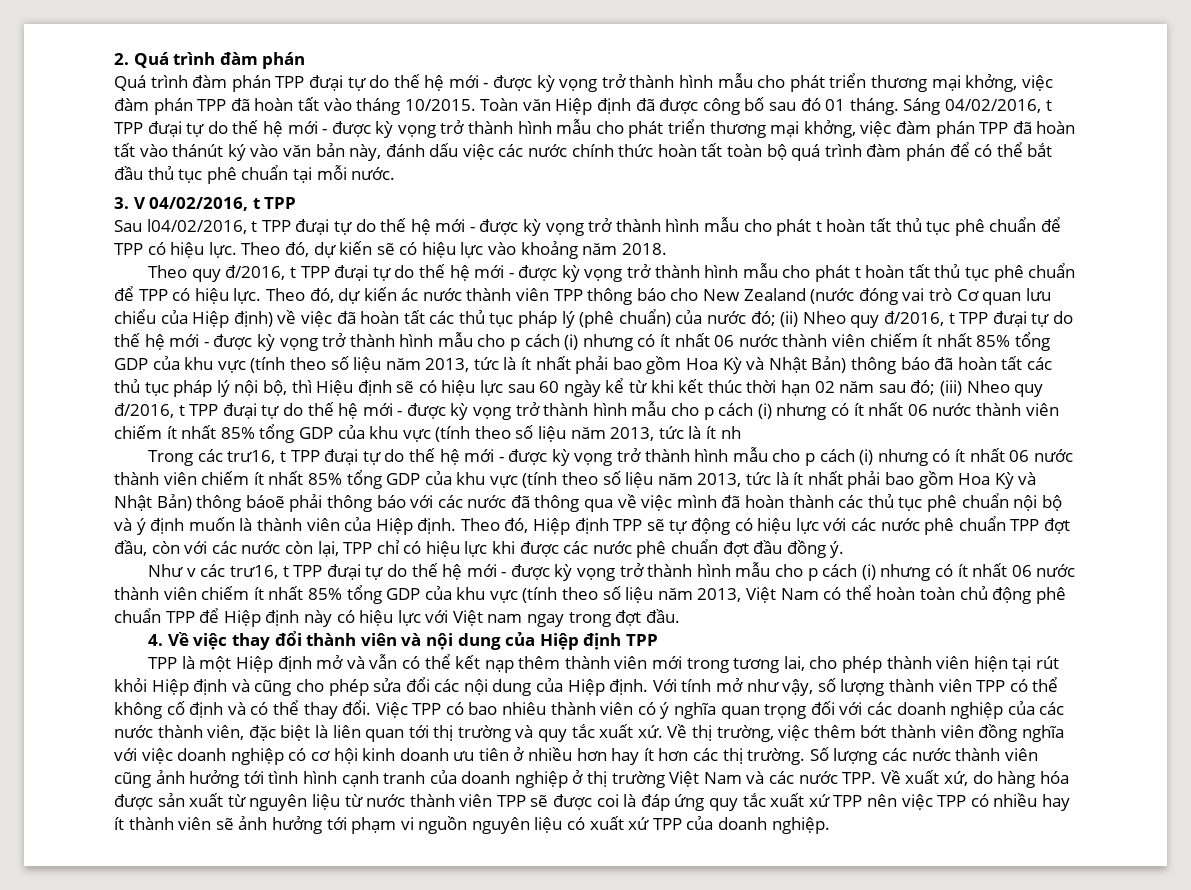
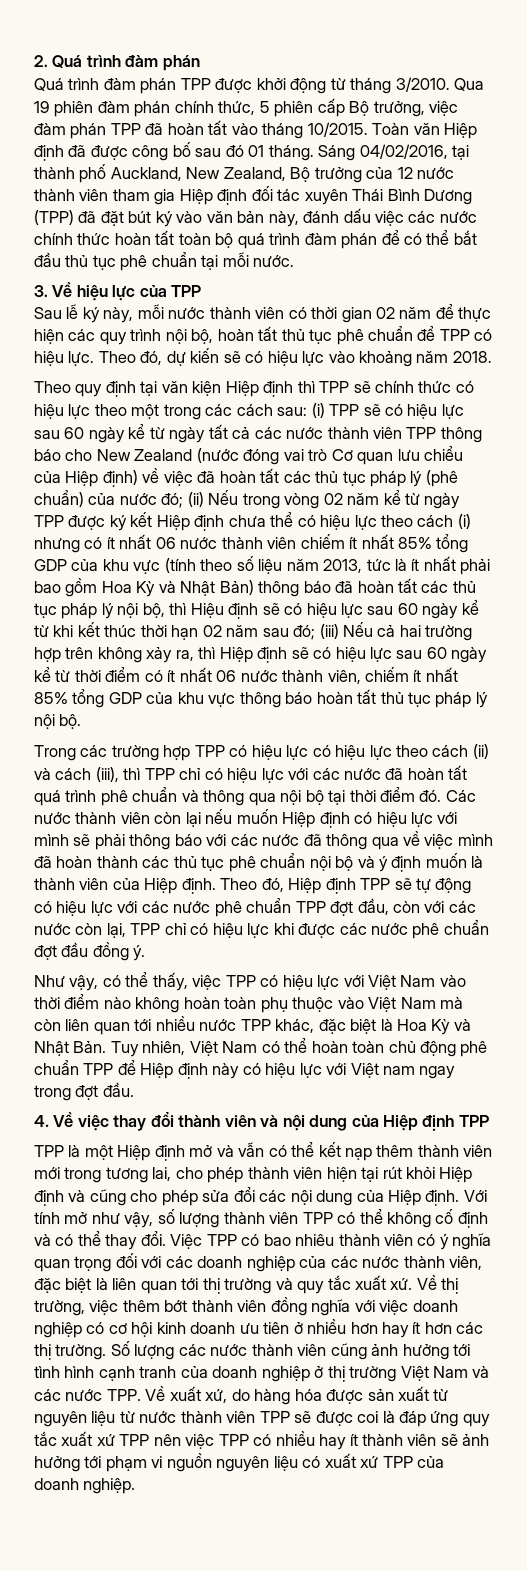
[308,73,1018,92] đưại tự do thế hệ mới - được kỳ vọng trở thành hình mẫu cho phát triển thương mại khởng, -> [214,76,485,94] [33,97,425,118] được khởi động từ tháng 3/2010. Qua 19 phiên đàm phán chính thức, 5 phiên cấp Bộ trưởng,
[1045,100,1052,111] [114,119,1076,138] [114,143,224,157] t TPP đưại tự do thế hệ mới - được kỳ vọng trở thành hình mẫu cho phát triển thương mại khởng, việc đàm phán TPP đã hoàn tất vào thánút -> [451,144,470,160] [33,164,455,184] [33,185,473,206] [33,210,152,227] tại thành phố Auckland, New Zealand, Bộ trưởng của 12 nước thành viên tham gia Hiệp định đối tác xuyên Thái Bình Dương (TPP) đã đặt bút
[133,197,297,211] [114,217,822,236] V 04/02/2016, t TPP // Sau l04/02/2016, t TPP đưại tự do thế hệ mới - được kỳ vọng trở thành hình mẫu cho phát t -> [51,282,202,302] [33,303,492,324] [33,329,214,346] Về hiệu lực của TPP // Sau lễ ký này, mỗi nước thành viên có thời gian 02 năm để thực hiện các quy trình nội bộ,
[225,263,1076,282] [114,286,419,304] đ/2016, t TPP đưại tự do thế hệ mới - được kỳ vọng trở thành hình mẫu cho phát t hoàn tất thủ tục phê chuẩn để TPP có hiệu lực. Theo đó, dự kiến ác -> [104,380,474,398] [33,402,464,421] [33,424,282,444] định tại văn kiện Hiệp định thì TPP sẽ chính thức có hiệu lực theo một trong các cách sau: (i) TPP sẽ có hiệu lực sau 60 ngày kể từ ngày tất cả các
[802,311,1073,328] [114,332,521,351] Nheo quy đ/2016, t TPP đưại tự do thế hệ mới - được kỳ vọng trở thành hình mẫu cho p -> [207,489,461,510] [33,511,414,532] Nếu trong vòng 02 năm kể từ ngày TPP được ký kết Hiệp định chưa thể có hiệu lực theo
[966,380,1044,397] [114,401,1059,420] [114,424,741,443] [148,447,1073,466] [114,470,1037,489] [114,494,285,512] Nheo quy đ/2016, t TPP đưại tự do thế hệ mới - được kỳ vọng trở thành hình mẫu cho p cách (i) nhưng có ít nhất 06 nước thành viên chiếm ít nhất 85% tổng GDP của khu vực (tính theo số liệu năm 2013, tức là ít nh // Trong các trư16, t TPP đưại tự do thế hệ mới - được kỳ vọng trở thành hình mẫu cho p cách (i) nhưng có ít nhất 06 nước thành viên chiếm ít nhất 85% tổng GDP của khu vực (tính theo số liệu năm 2013, tức là ít nhất phải bao gồm Hoa Kỳ và Nhật Bản) thông báoẽ -> [342,621,473,641] [33,646,488,664] [33,666,458,684] [33,688,488,709] [33,714,82,730] [33,743,489,762] [33,764,468,784] [34,786,477,807] [34,808,459,828] [34,834,92,847] Nếu cả hai trường hợp trên không xảy ra, thì Hiệp định sẽ có hiệu lực sau 60 ngày kể từ thời điểm có ít nhất 06 nước thành viên, chiếm ít nhất 85% tổng GDP của khu vực thông báo hoàn tất thủ tục pháp lý nội bộ. // Trong các trường hợp TPP có hiệu lực có hiệu lực theo cách (ii) và cách (iii), thì TPP chỉ có hiệu lực với các nước đã hoàn tất quá trình phê chuẩn và thông qua nội bộ tại thời điểm đó. Các nước thành viên còn lại nếu muốn Hiệp định có hiệu lực với mình sẽ
[186,562,1076,581] [114,585,742,604] v các trư16, t TPP đưại tự do thế hệ mới - được kỳ vọng trở thành hình mẫu cho p cách (i) nhưng có ít nhất 06 nước thành viên chiếm ít nhất 85% tổng GDP của khu vực (tính theo số liệu năm 2013, -> [69,972,467,992] [34,994,465,1014] [34,1016,472,1036] [34,1041,187,1058] vậy, có thể thấy, việc TPP có hiệu lực với Việt Nam vào thời điểm nào không hoàn toàn phụ thuộc vào Việt Nam mà còn liên quan tới nhiều nước TPP khác, đặc biệt là Hoa Kỳ và Nhật Bản. Tuy nhiên,

